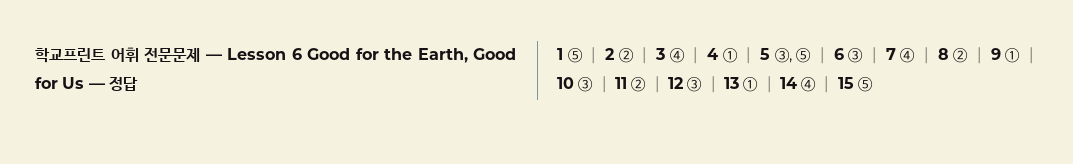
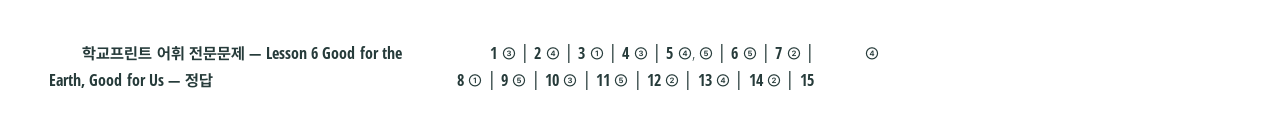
[567,48,583,63] ⑤ -> [501,47,516,60] ③
[618,48,634,63] ② -> [545,47,560,60] ④
[669,48,685,63] ④ -> [589,47,604,60] ①
[722,48,738,63] ① -> [633,47,648,60] ③
[774,48,792,63] ③, -> [677,47,695,61] ④,
[848,48,864,63] ③ -> [742,47,757,60] ⑤
[900,48,916,63] ④ -> [786,47,801,60] ②
[953,48,969,63] ② -> [468,74,483,87] ①
[1005,48,1021,63] ① -> [512,74,527,87] ⑤
[631,76,759,93] ② │ 12 ③ │ 13 ① -> [614,70,731,90] ⑤ │ 12 ② │ 13 ④
[801,77,817,92] ④ -> [767,74,782,87] ②
[858,77,874,92] ⑤ -> [865,47,879,60] ④

